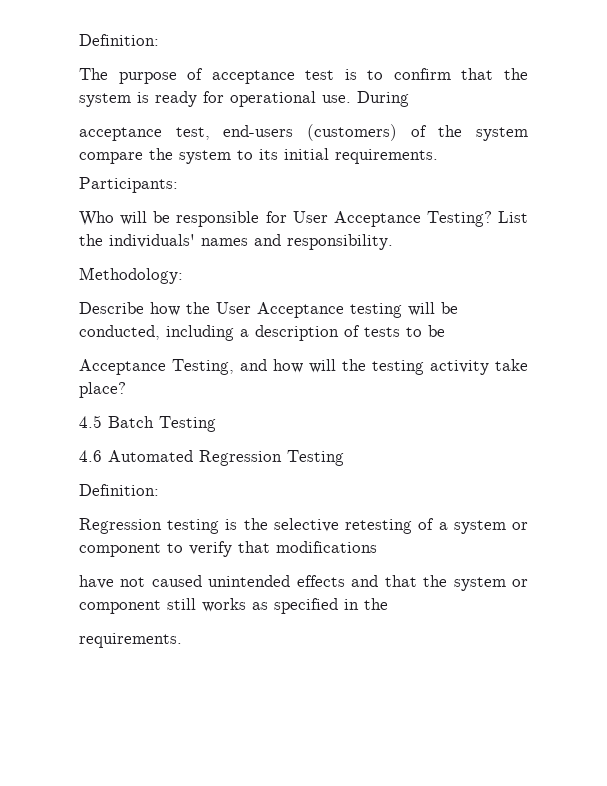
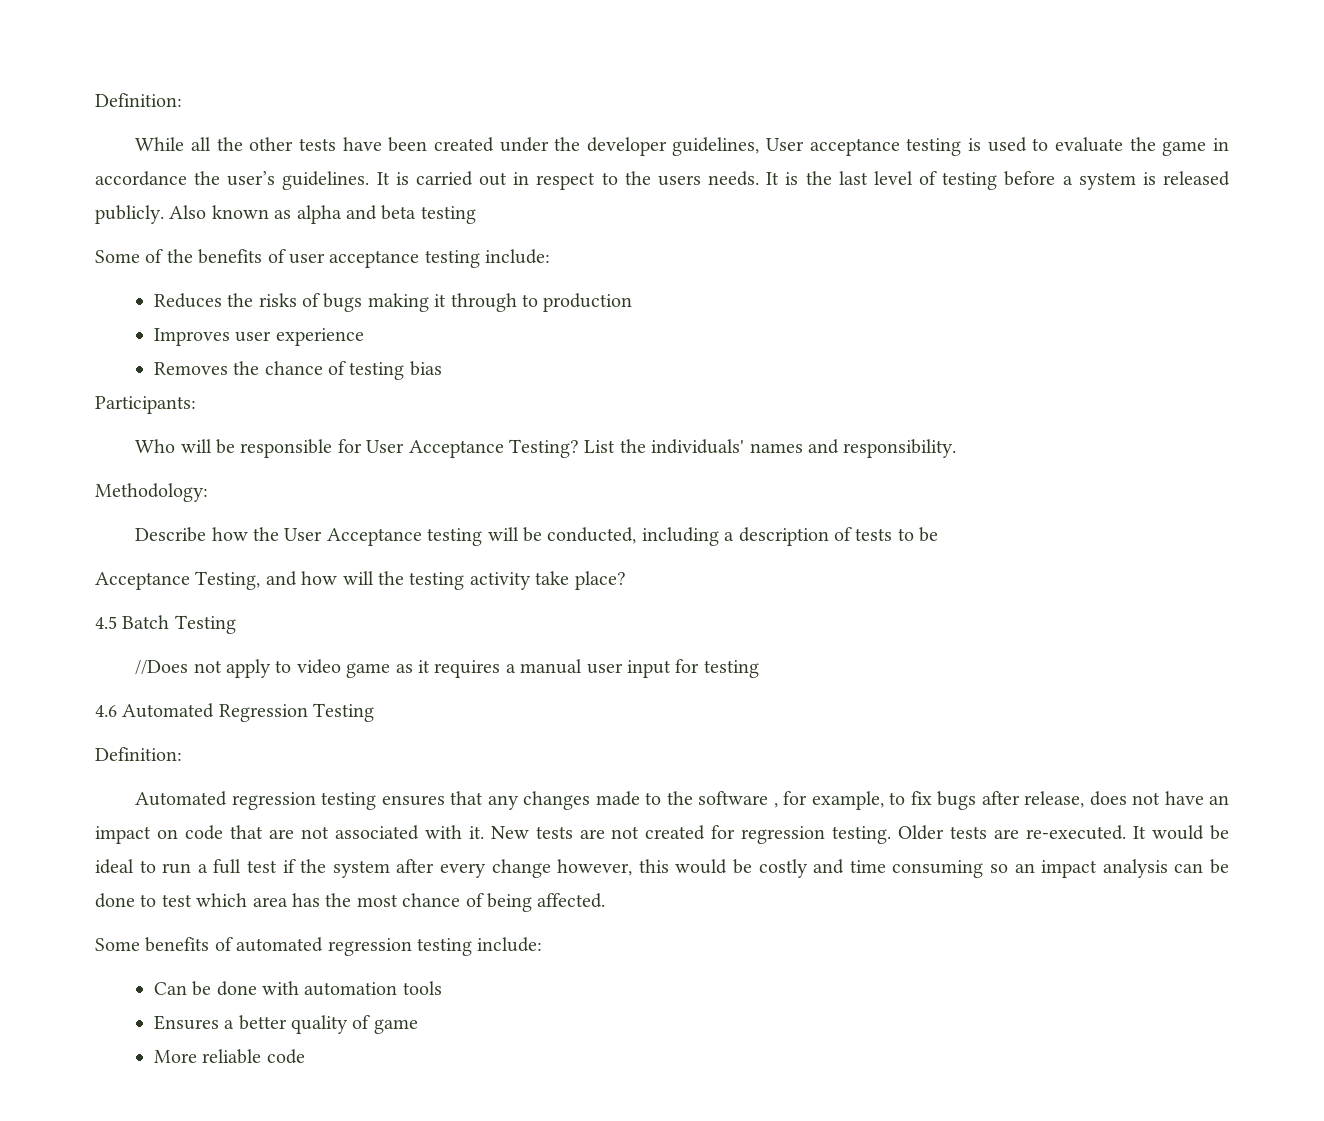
[79,34,159,46] [79,68,528,84] [79,91,409,107] [79,124,528,141] [79,148,438,164] Definition: // The purpose of acceptance test is to confirm that the system is ready for operational use. During // acceptance test, end-users (customers) of the system compare the system to its initial requirements. -> [95,93,182,107] [135,137,1229,156] [95,171,1230,190] [95,205,476,224] [95,249,551,268] [153,293,633,312] [153,328,364,346] [153,361,442,380] Definition: // While all the other tests have been created under the developer guidelines, User acceptance testing is used to evaluate the game in accordance the user’s guidelines. It is carried out in respect to the users needs. It is the last level of testing before a system is released publicly. Also known as alpha and beta testing // Some of the benefits of user acceptance testing include: // Reduces the risks of bugs making it through to production // Improves user experience // Removes the chance of testing bias
(216, 424) none -> [135,659,759,678] // //Does not apply to video game as it requires a manual user input for testing
[79,518,528,534] [79,541,377,557] [79,575,529,591] [79,598,388,614] [79,633,182,648] Regression testing is the selective retesting of a system or component to verify that modifications // have not caused unintended effects and that the system or component still works as specified in the // requirements. -> [135,791,1230,810] [95,825,1229,844] [95,859,1229,878] [95,893,606,912] [95,937,543,956] [153,981,442,996] [153,1015,418,1034] [153,1049,305,1064] Automated regression testing ensures that any changes made to the software , for example, to fix bugs after release, does not have an impact on code that are not associated with it. New tests are not created for regression testing. Older tests are re-executed. It would be ideal to run a full test if the system after every change however, this would be costly and time consuming so an impact analysis can be done to test which area has the most chance of being affected. // Some benefits of automated regression testing include: // Can be done with automation tools // Ensures a better quality of game // More reliable code

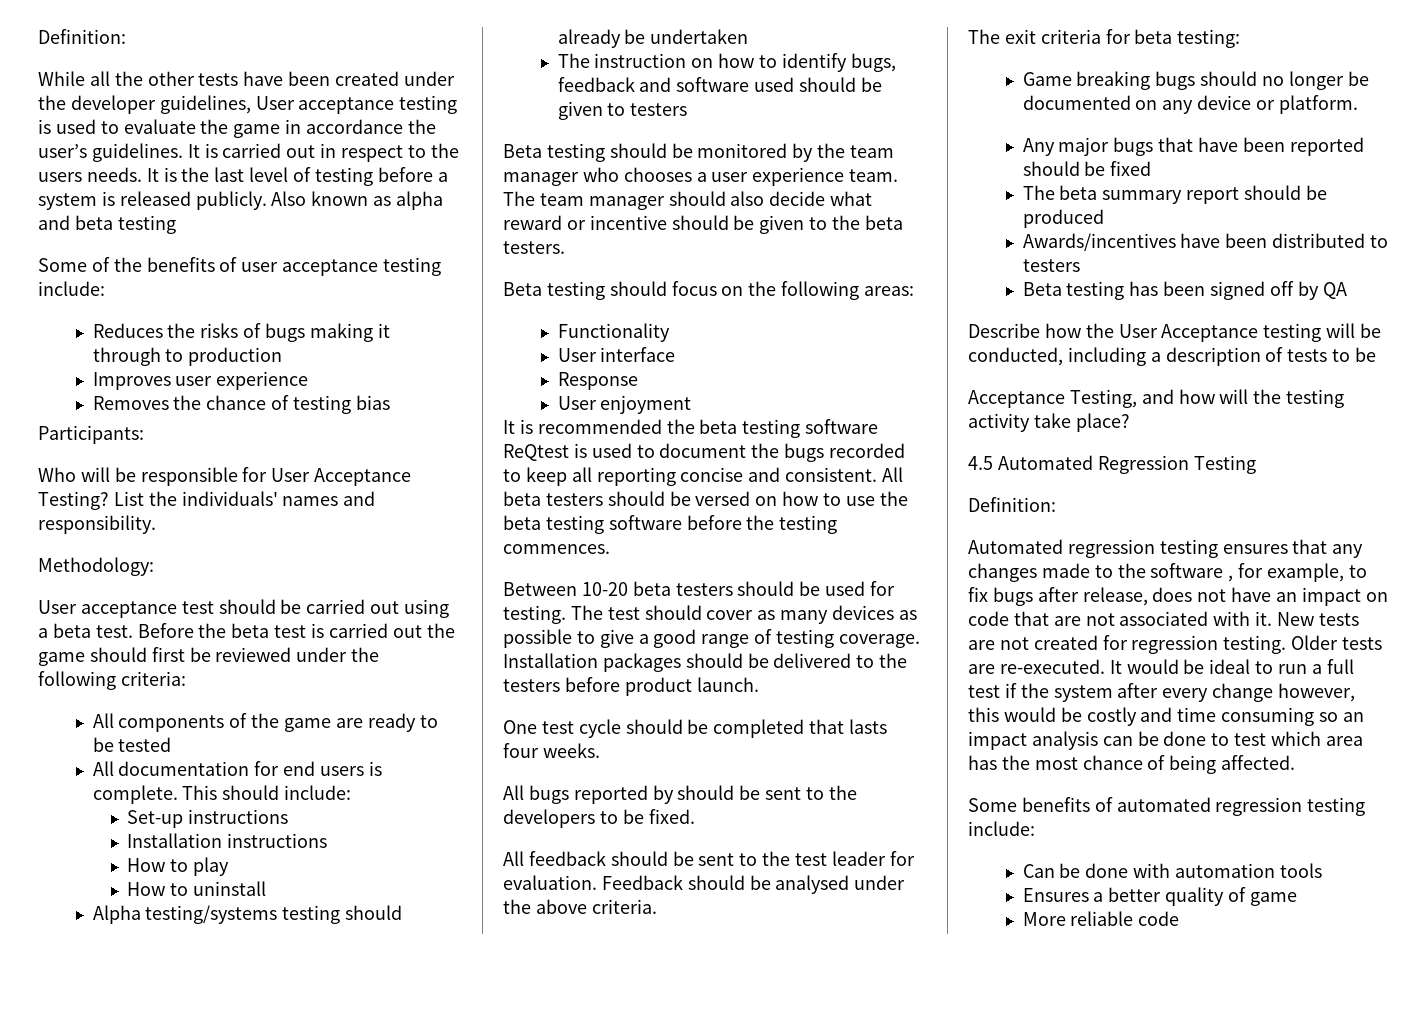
(208, 492) none -> [38,599,450,618] [38,623,455,638] [38,647,380,666] [38,671,186,690] [92,713,438,732] [92,737,172,752] [92,761,382,776] [92,785,352,804] [127,809,289,828] [127,833,328,848] [127,857,230,876] [127,881,267,896] [92,905,403,924] [557,29,749,48] [557,53,896,72] [557,77,882,92] [557,101,688,120] [503,143,895,162] [503,167,899,186] [503,191,873,210] [503,215,903,234] [503,241,565,254] [503,281,915,300] [557,323,670,342] [557,347,676,362] [557,372,638,390] [557,395,692,414] [503,419,879,438] [503,443,906,462] [503,467,904,486] [503,491,908,506] [503,515,838,534] [503,544,610,554] [503,581,896,596] [503,605,917,624] [503,629,920,648] [503,653,908,672] [503,677,759,696] [503,719,888,738] [503,743,600,758] [503,785,857,804] [503,809,695,828] [503,851,915,866] [503,875,906,894] [503,899,657,914] [968,29,1241,48] [1022,71,1369,90] [1022,95,1358,114] [1022,137,1364,156] [1022,161,1152,176] [1022,185,1327,204] [1022,209,1104,228] [1022,233,1389,251] [1022,259,1080,272] [1022,281,1347,300] // User acceptance test should be carried out using a beta test. Before the beta test is carried out the game should first be reviewed under the following criteria: // All components of the game are ready to be tested // All documentation for end users is complete. This should include: // Set-up instructions // Installation instructions // How to play // How to uninstall // Alpha testing/systems testing should already be undertaken // The instruction on how to identify bugs, feedback and software used should be given to testers // Beta testing should be monitored by the team manager who chooses a user experience team. The team manager should also decide what reward or incentive should be given to the beta testers. // Beta testing should focus on the following areas: // Functionality // User interface // Response // User enjoyment // It is recommended the beta testing software ReQtest is used to document the bugs recorded to keep all reporting concise and consistent. All beta testers should be versed on how to use the beta testing software before the testing commences. // Between 10-20 beta testers should be used for testing. The test should cover as many devices as possible to give a good range of testing coverage. Installation packages should be delivered to the testers before product launch. // One test cycle should be completed that lasts four weeks. // All bugs reported by should be sent to the developers to be fixed. // All feedback should be sent to the test leader for evaluation. Feedback should be analysed under the above criteria. // The exit criteria for beta testing: // Game breaking bugs should no longer be documented on any device or platform. // Any major bugs that have been reported should be fixed // The beta summary report should be produced // Awards/incentives have been distributed to testers // Beta testing has been signed off by QA
[122,615,236,634] [135,659,759,678] [95,705,117,717] Batch Testing // //Does not apply to video game as it requires a manual user input for testing // 4.6 -> (993, 463) none

